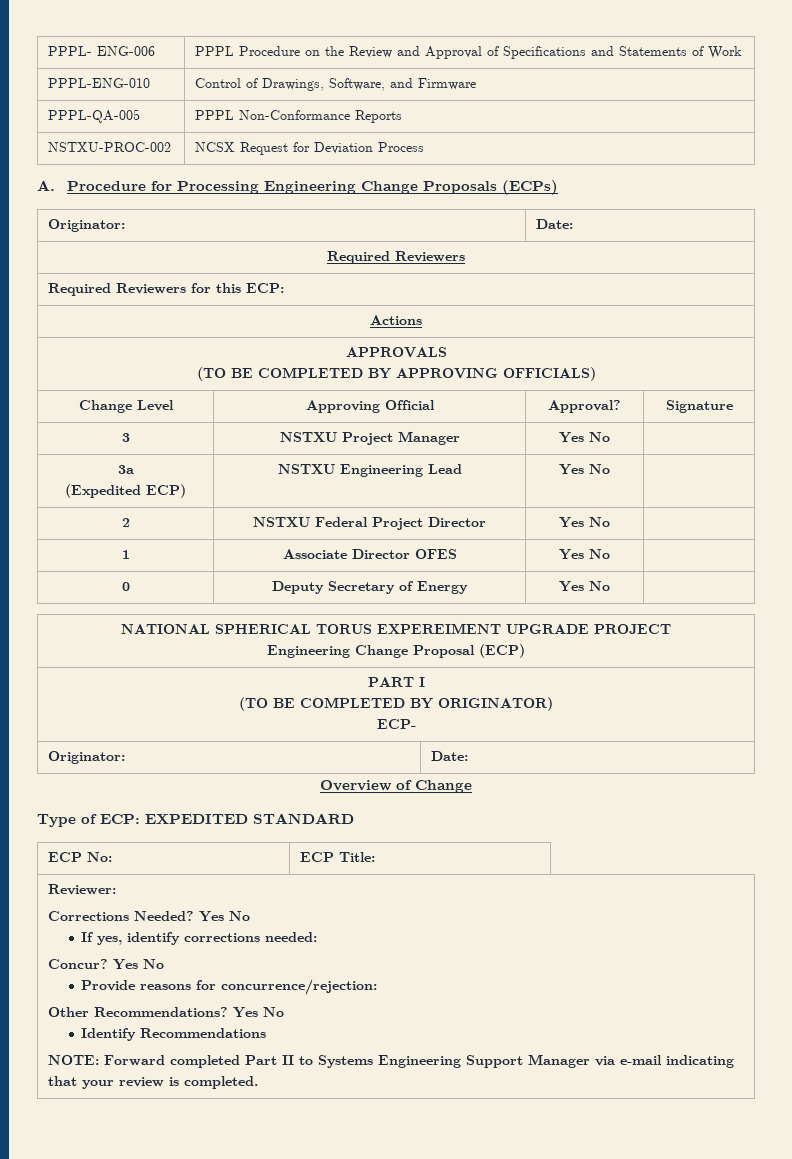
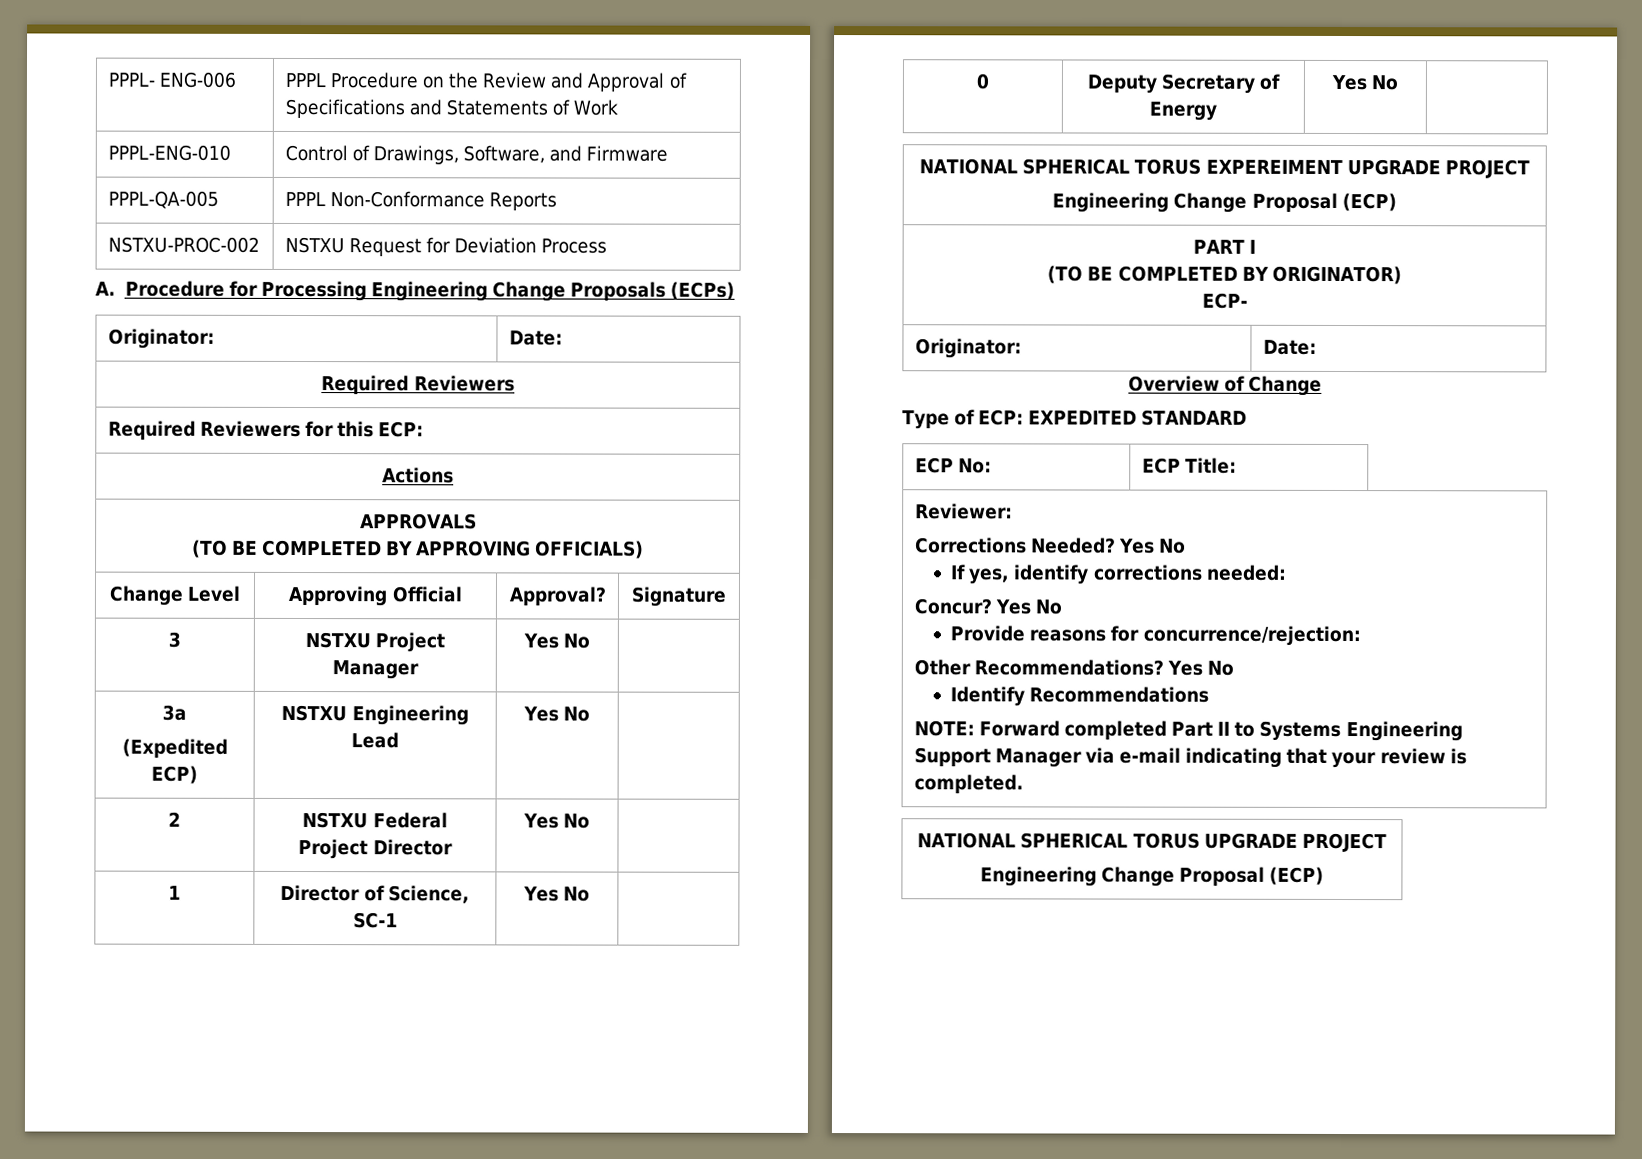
[195,142,236,152] NCSX -> [284,236,345,254] NSTXU
[282,549,457,559] Associate Director OFES -> [280,884,470,904] [352,912,398,929] Director of Science, SC-1
(259, 1082) none -> [917,832,1387,853] [979,866,1325,887] // NATIONAL SPHERICAL TORUS UPGRADE PROJECT // Engineering Change Proposal (ECP)

